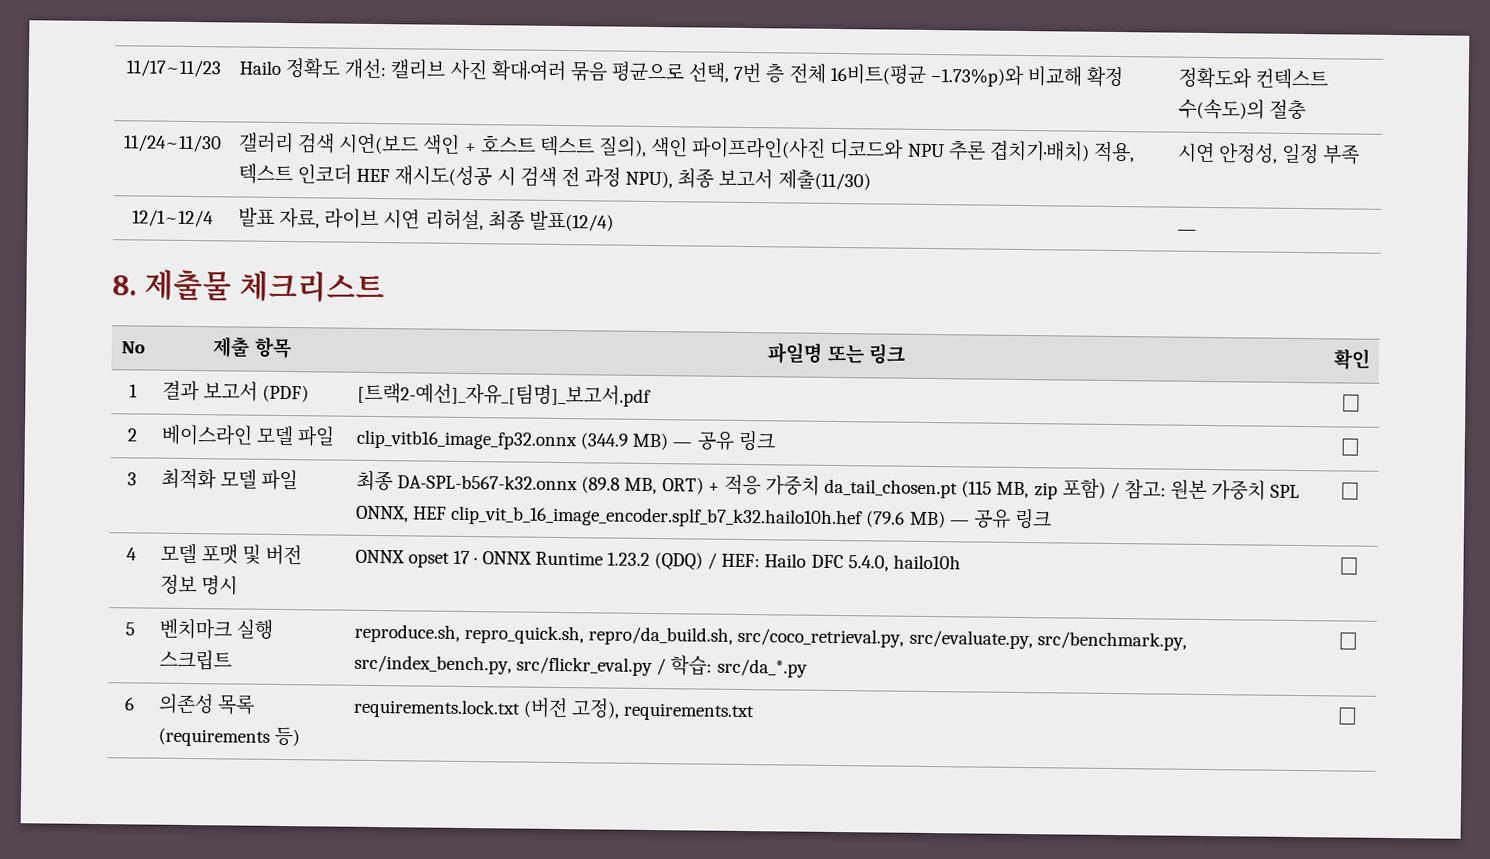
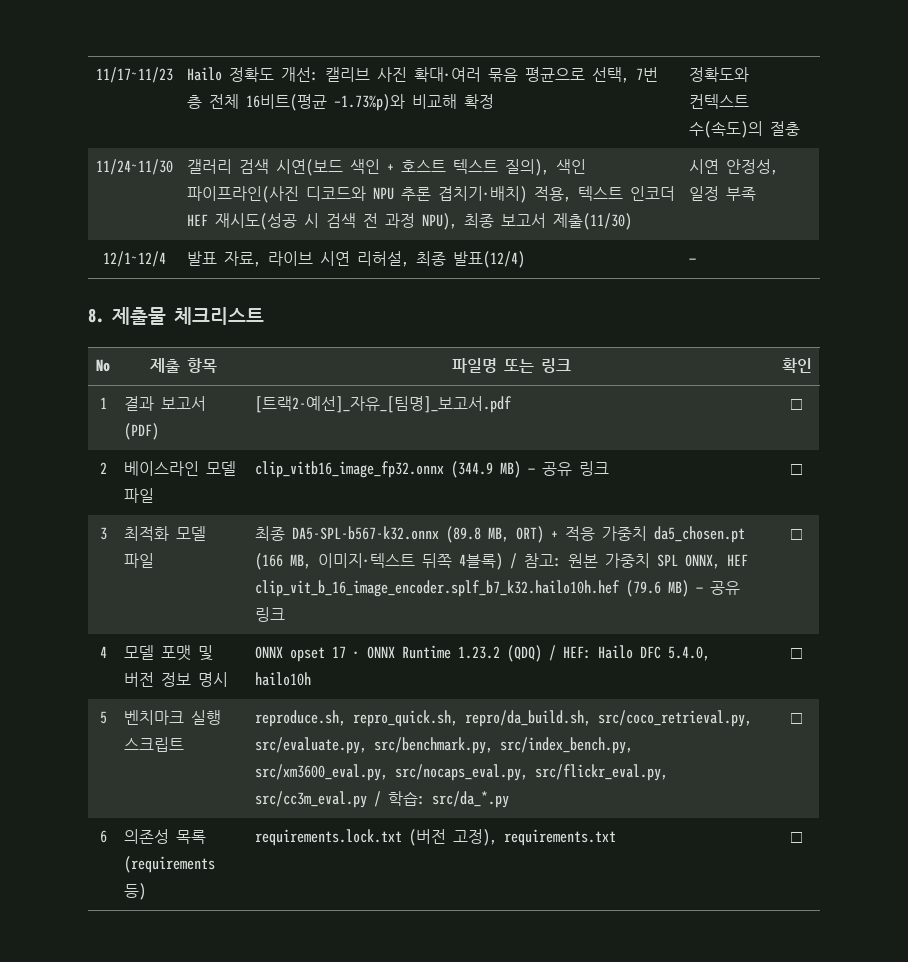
[397,474,579,491] DA-SPL-b567-k32.onnx -> [292,526,440,540] DA5-SPL-b567-k32.onnx
[824,478,1106,500] da_tail_chosen.pt (115 MB, zip 포함) -> [654,526,746,543] [255,553,504,570] da5_chosen.pt (166 MB, 이미지·텍스트 뒤쪽 4블록)
[516,656,654,677] src/flickr_eval.py -> [255,764,669,781] [255,791,368,808] src/xm3600_eval.py, src/nocaps_eval.py, src/flickr_eval.py, src/cc3m_eval.py

